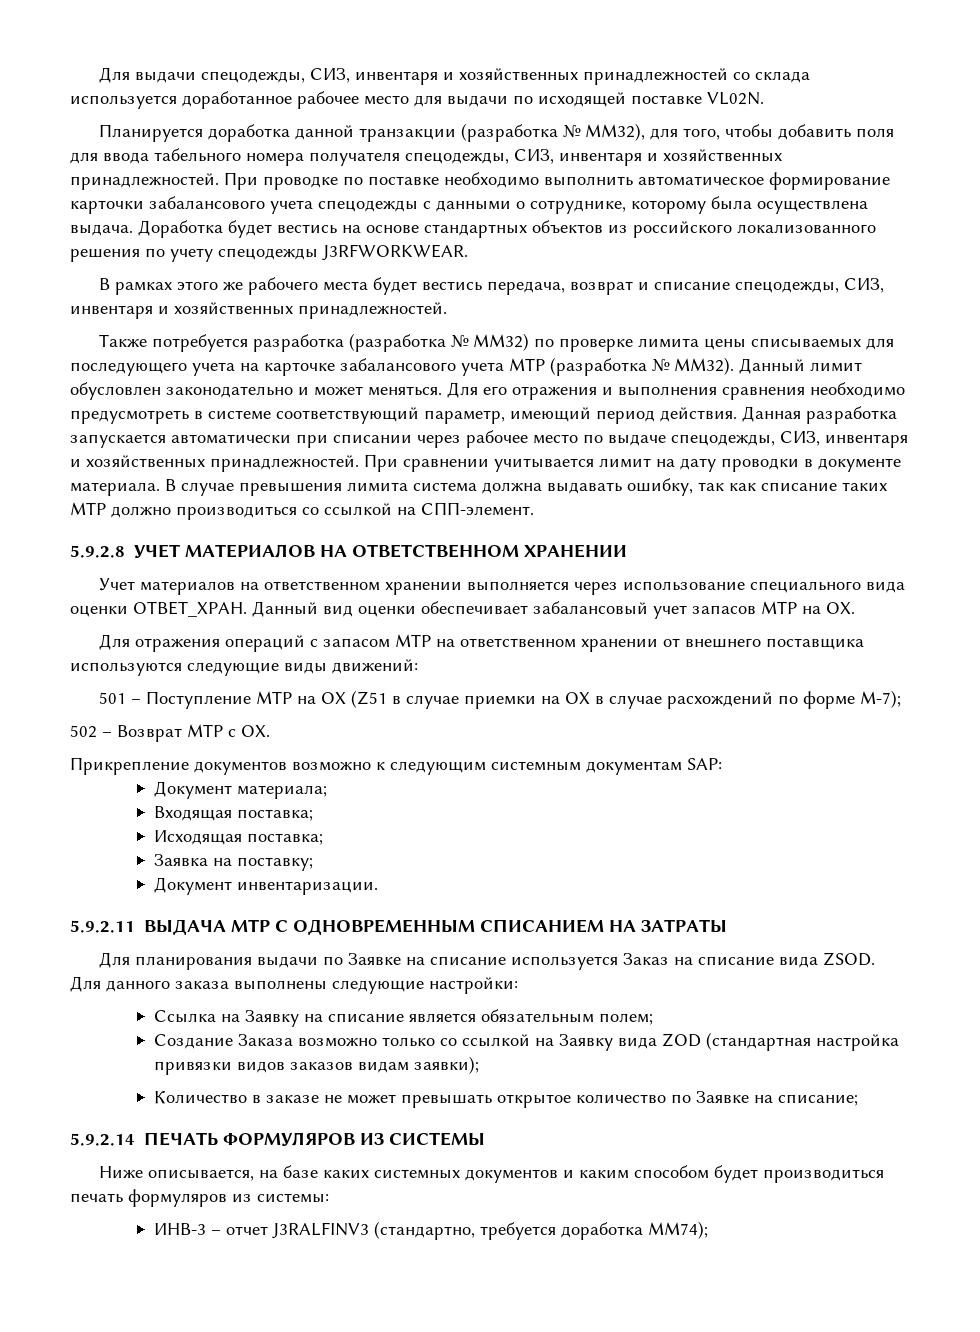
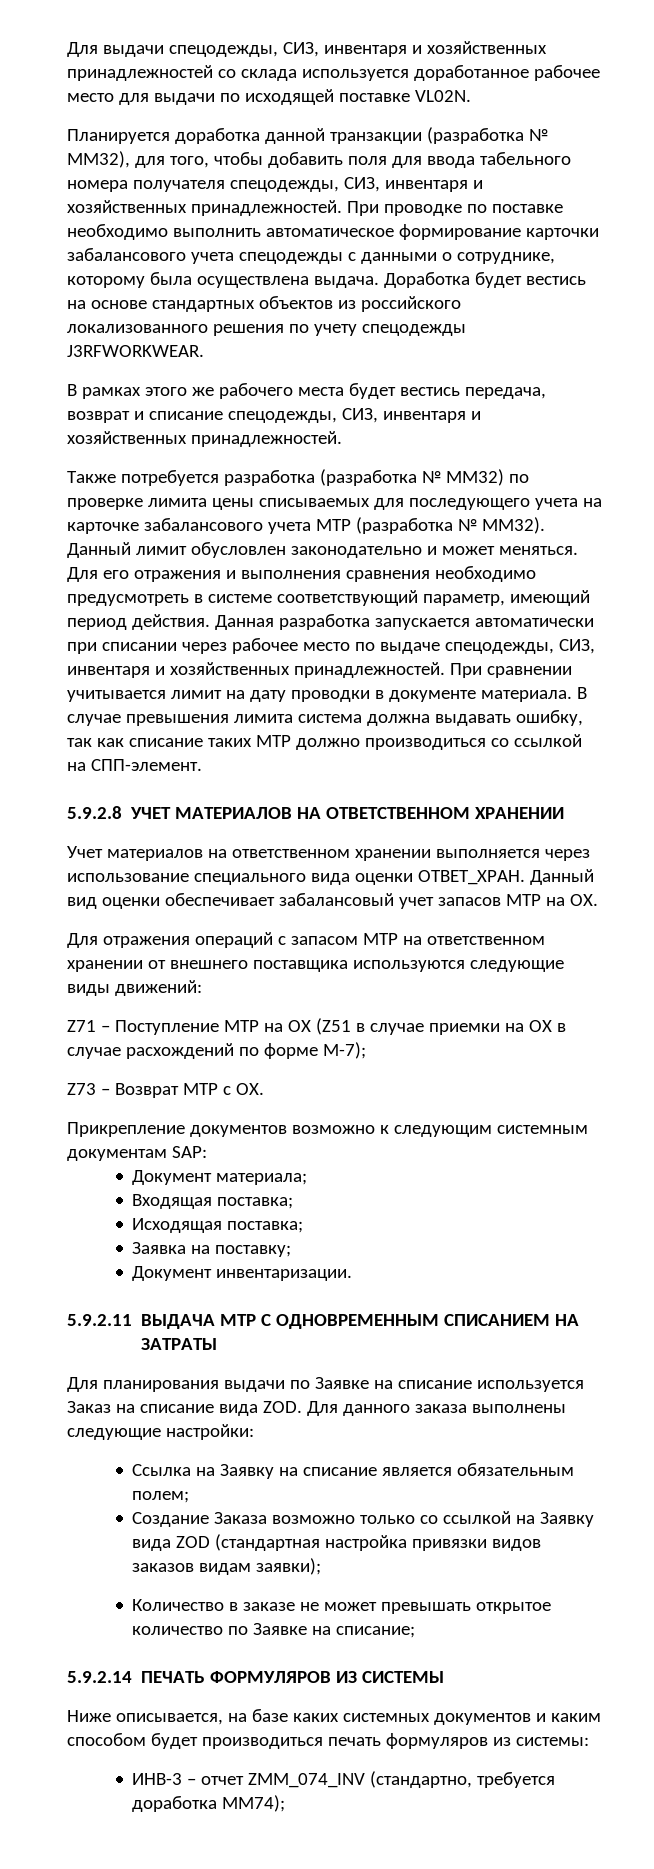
[99,692,127,704] 501 -> [67,1020,96,1032] Z71
[70,725,97,738] 502 -> [67,1083,96,1095] Z73
[823,952,876,966] ZSOD. -> [262,1401,302,1413] ZOD.
[271,1222,369,1239] J3RALFINV3 -> [248,1773,366,1788] ZMM_074_INV

